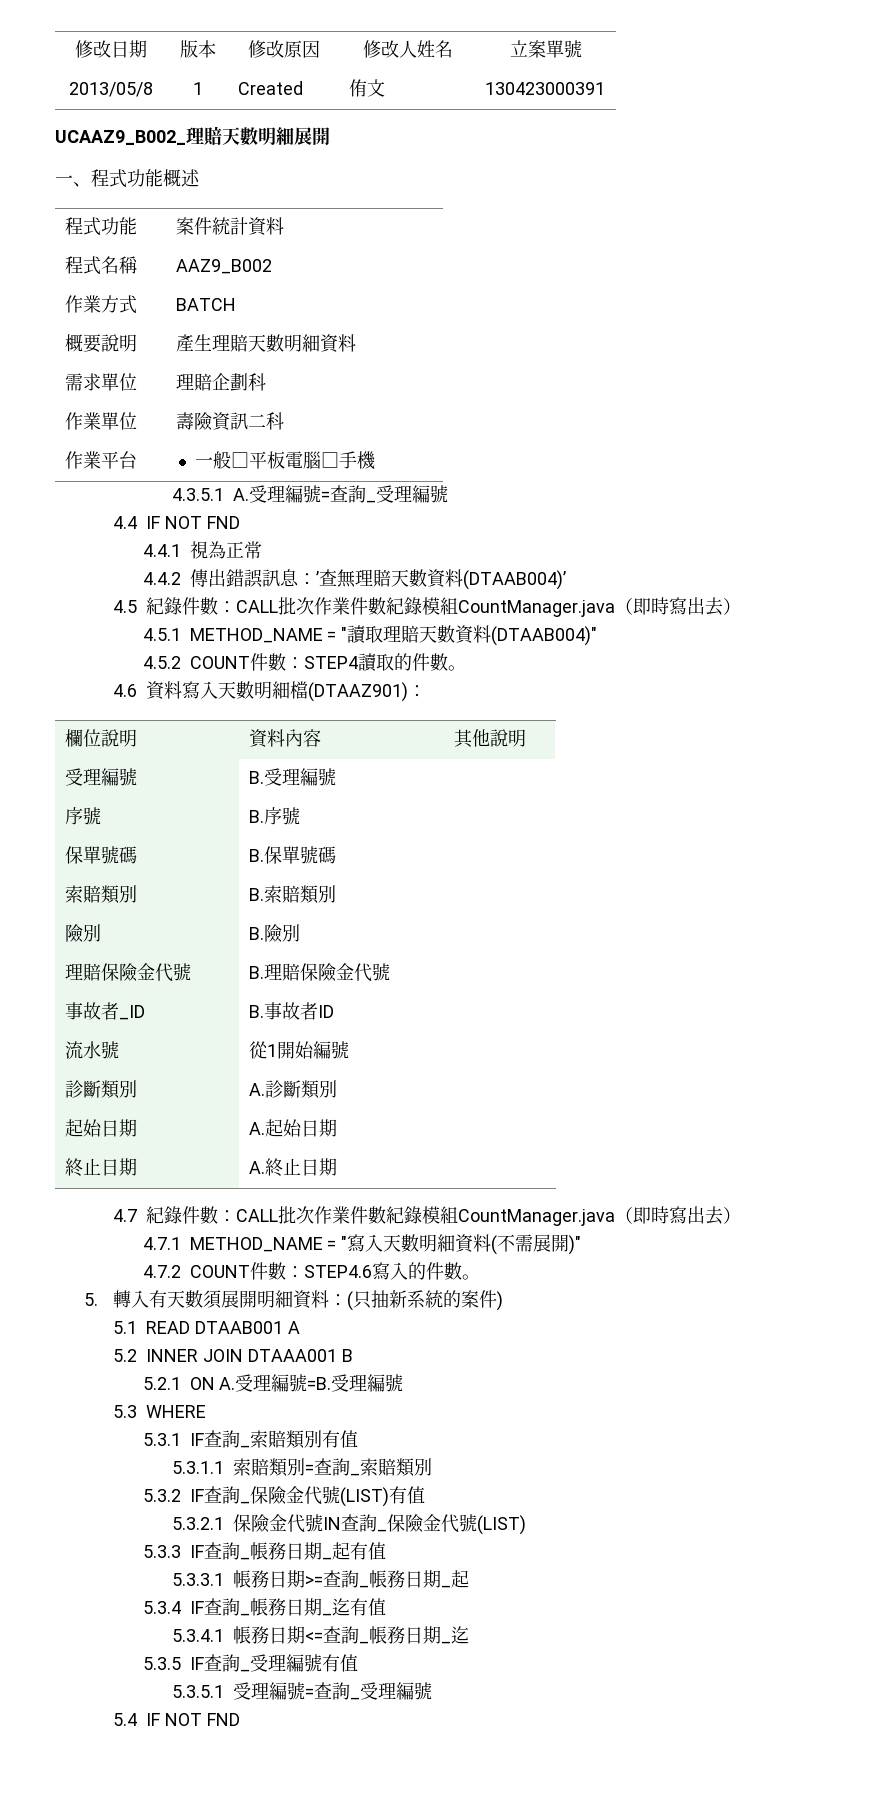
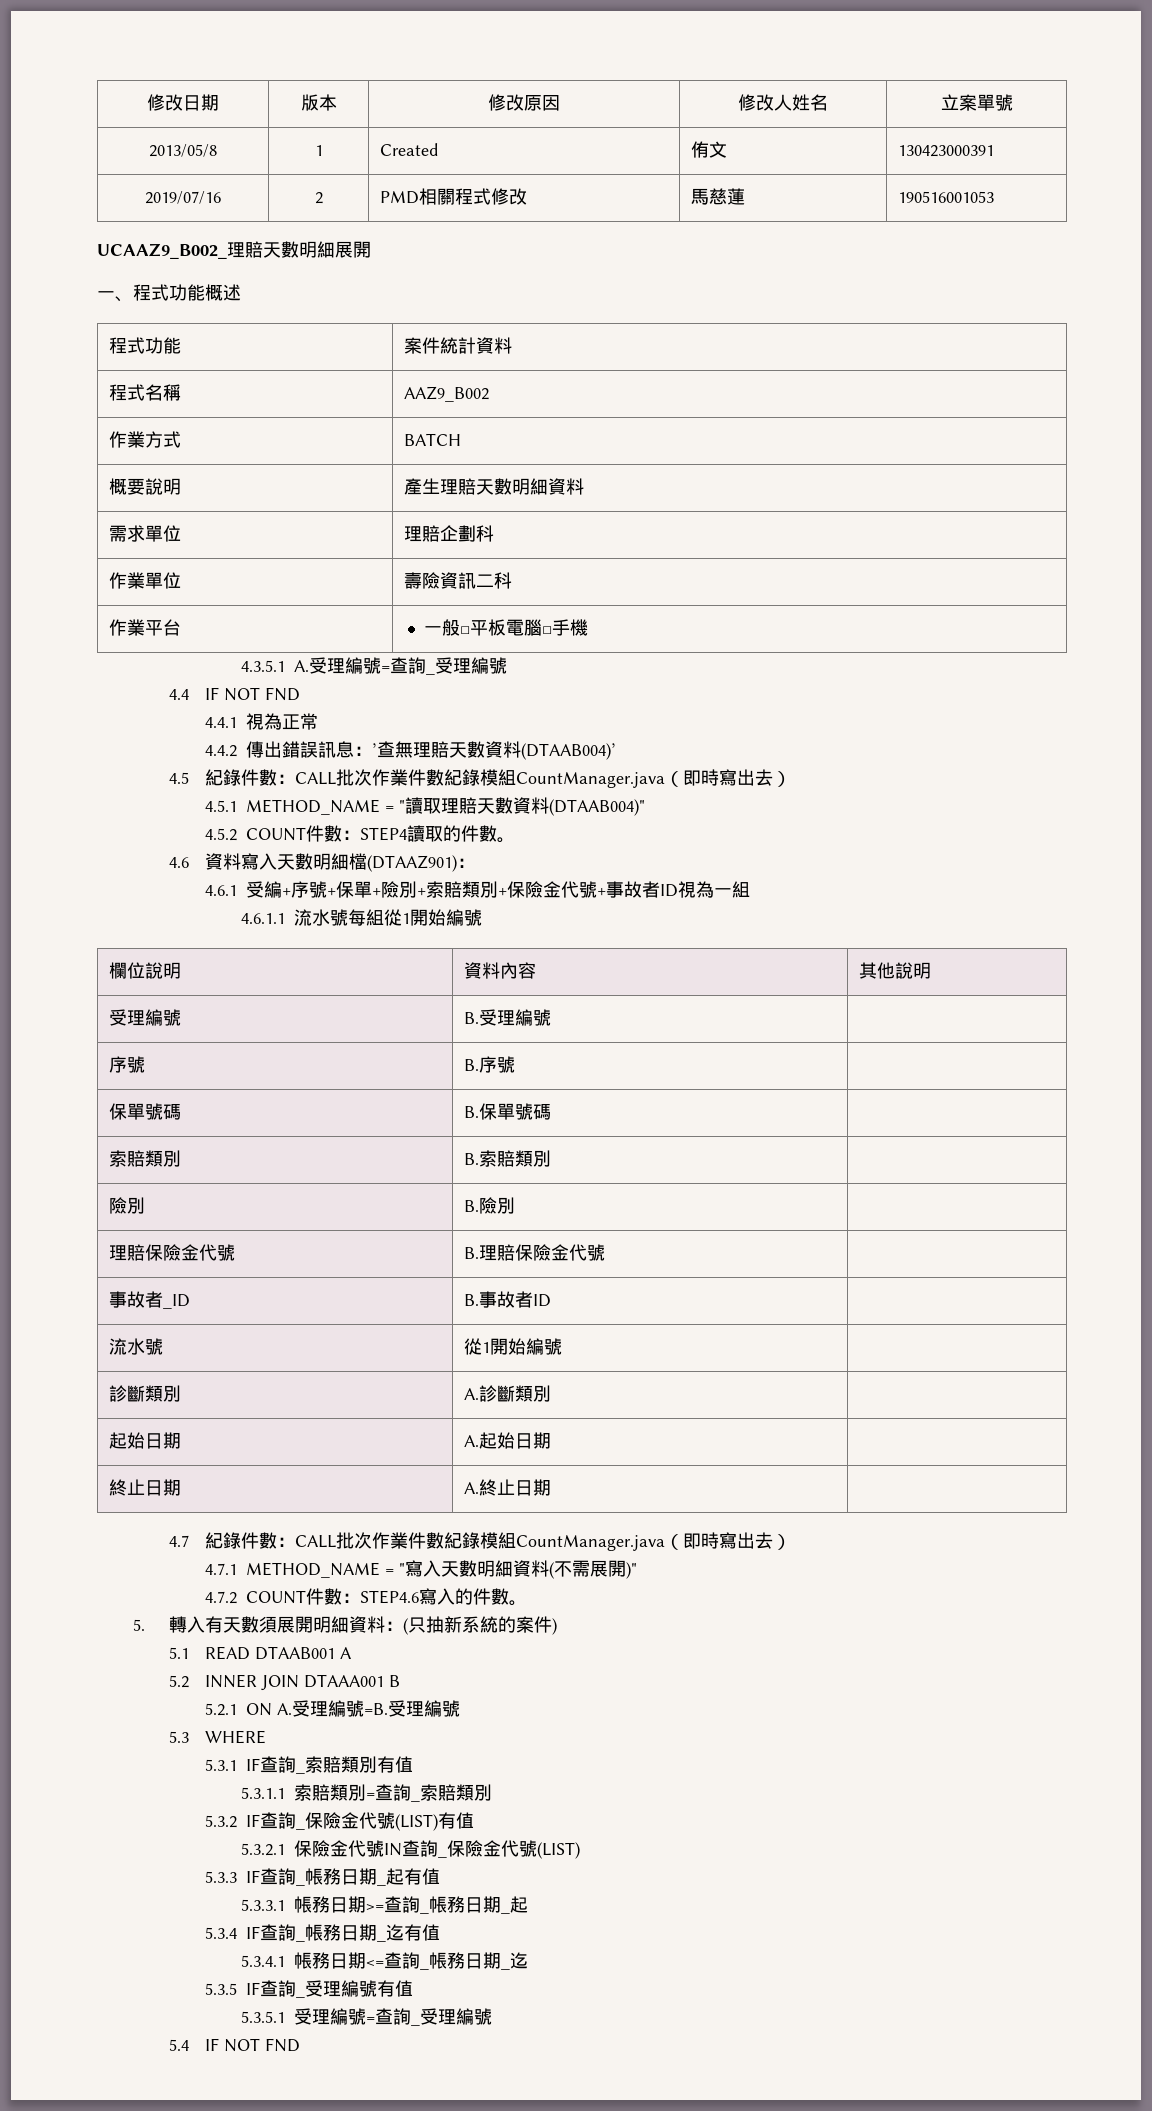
(605, 88) none -> [145,191,221,204] [314,192,323,204] [380,188,528,205] [691,188,746,205] [898,191,995,203] // 2019/07/16 | 2 | PMD相關程式修改 | 馬慈蓮 | 190516001053
(427, 691) none -> [204,881,750,898] [240,909,482,926] // 4.6.1受編+序號+保單+險別+索賠類別+保險金代號+事故者ID視為一組 // 4.6.1.1流水號每組從1開始編號

